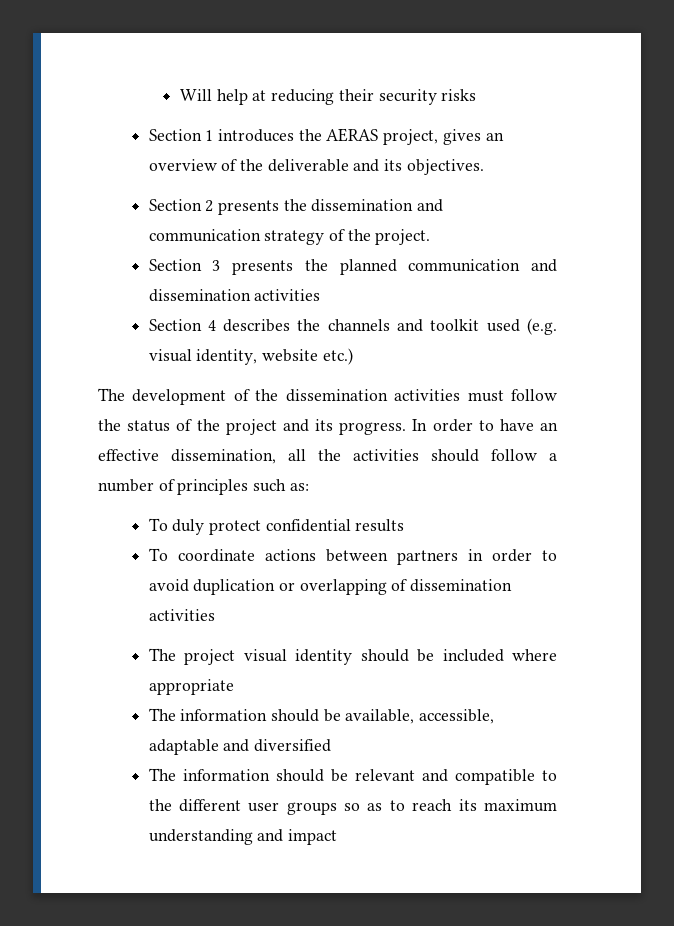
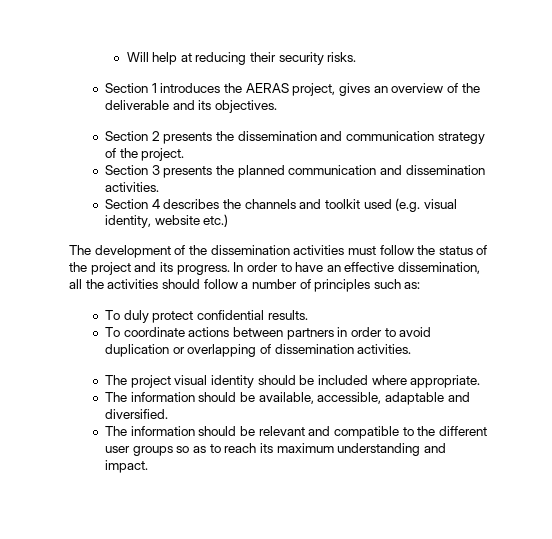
[441,89,477,101] risks -> [327,52,357,62] risks.
[254,289,321,301] activities -> [105,182,160,192] activities.
[355,519,405,532] results -> [267,310,308,320] results.
[148,609,215,621] activities -> [357,344,412,354] activities.
[148,679,234,695] appropriate -> [410,375,481,388] appropriate.
[254,739,332,752] diversified -> [105,409,169,419] diversified.
[288,829,338,845] impact -> [105,460,149,473] impact.

